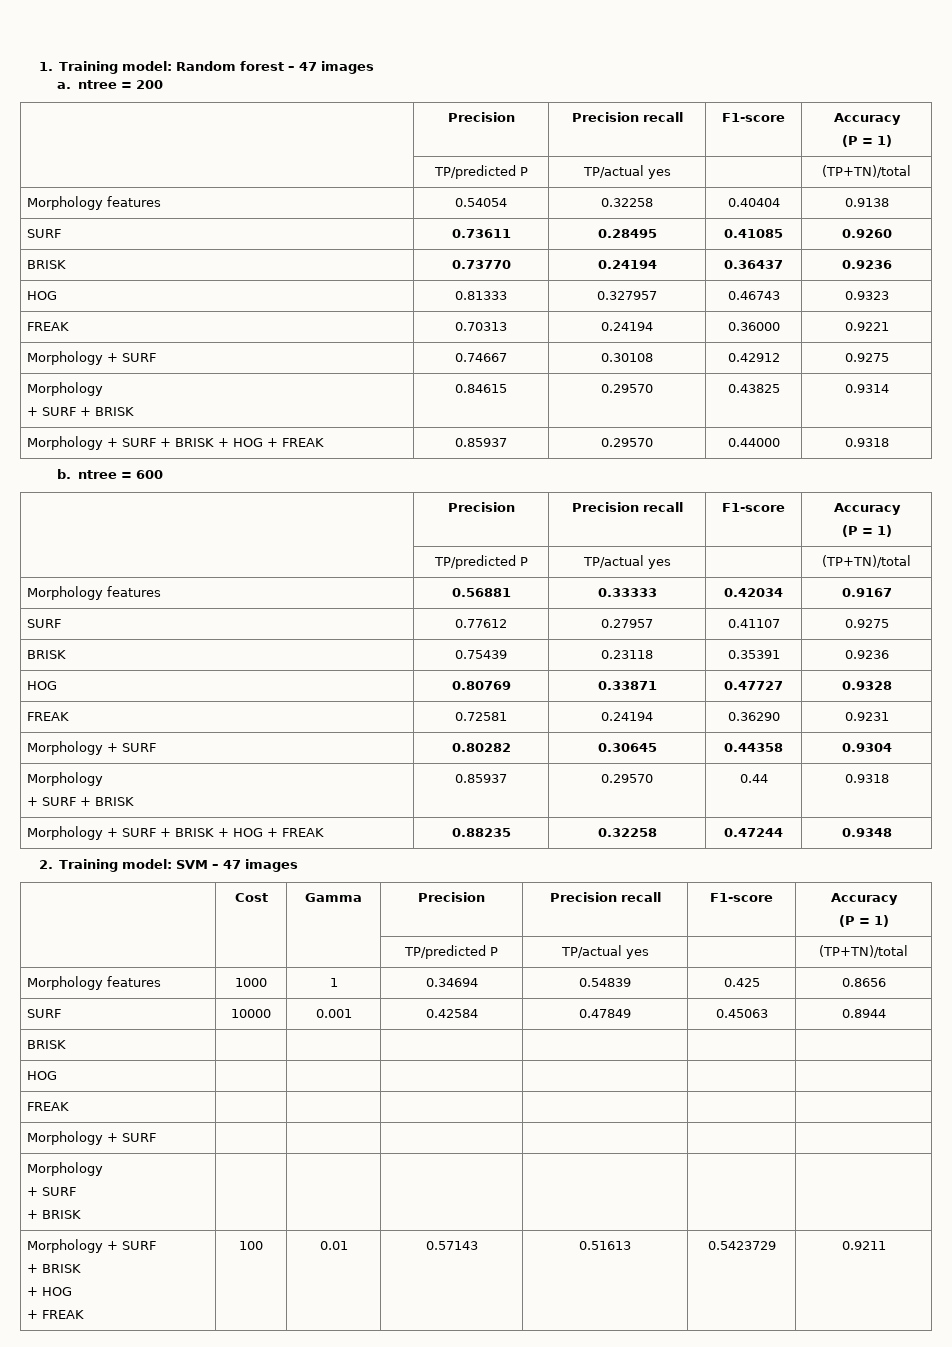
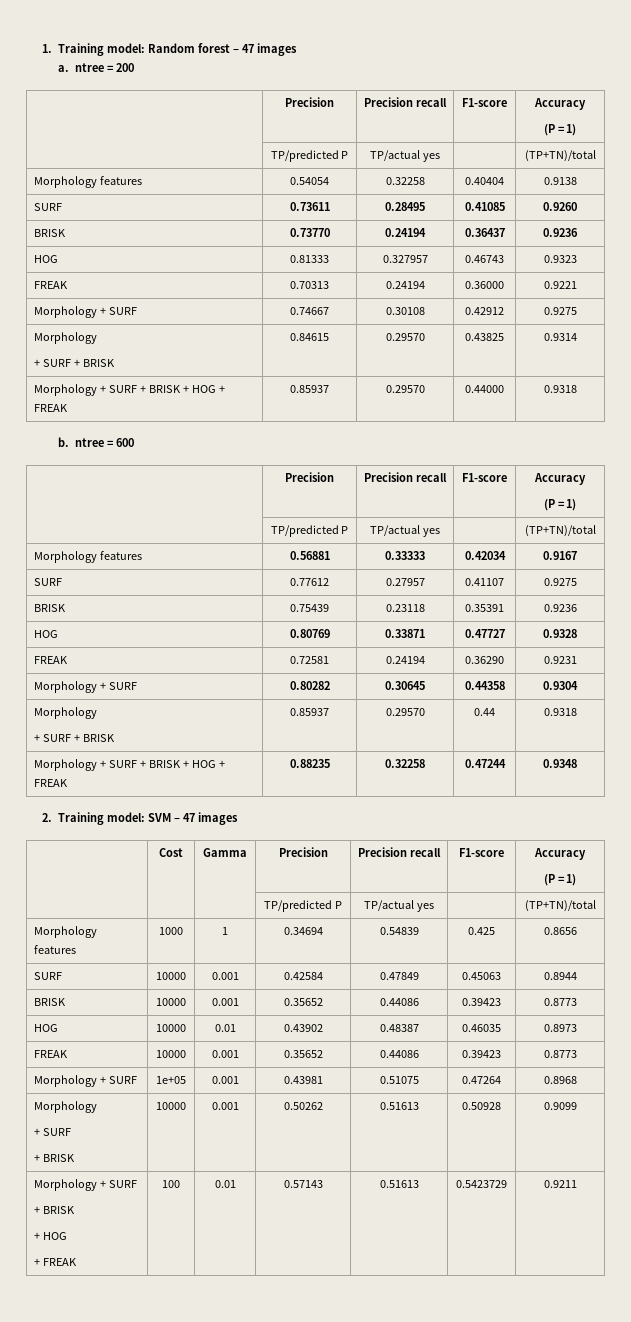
[26,1071,57,1080] [26,1102,69,1111] [26,1131,156,1145] | | | | | // HOG | | | | | | // FREAK | | | | | | // Morphology + SURF | | | | | | -> [156,998,186,1006] [211,998,239,1006] [283,998,323,1006] [379,998,419,1006] [462,998,501,1006] [543,998,577,1006] [34,1024,59,1032] [156,1024,186,1032] [214,1024,236,1032] [283,1024,323,1032] [379,1024,419,1032] [462,1024,501,1032] [543,1024,577,1032] [34,1050,69,1058] [156,1050,186,1058] [211,1050,239,1058] [283,1050,323,1058] [379,1050,419,1058] [462,1050,501,1058] [543,1050,577,1058] [34,1075,137,1087] [156,1076,186,1084] [211,1076,239,1084] [283,1076,323,1084] [379,1076,419,1084] [462,1076,501,1084] [543,1076,577,1084] 10000 | 0.001 | 0.35652 | 0.44086 | 0.39423 | 0.8773 // HOG | 10000 | 0.01 | 0.43902 | 0.48387 | 0.46035 | 0.8973 // FREAK | 10000 | 0.001 | 0.35652 | 0.44086 | 0.39423 | 0.8773 // Morphology + SURF | 1e+05 | 0.001 | 0.43981 | 0.51075 | 0.47264 | 0.8968
(81, 1214) | | | | | -> [156,1102,186,1110] [211,1102,239,1110] [283,1102,323,1110] [379,1102,419,1110] [462,1102,501,1110] [543,1102,577,1110] 10000 | 0.001 | 0.50262 | 0.51613 | 0.50928 | 0.9099

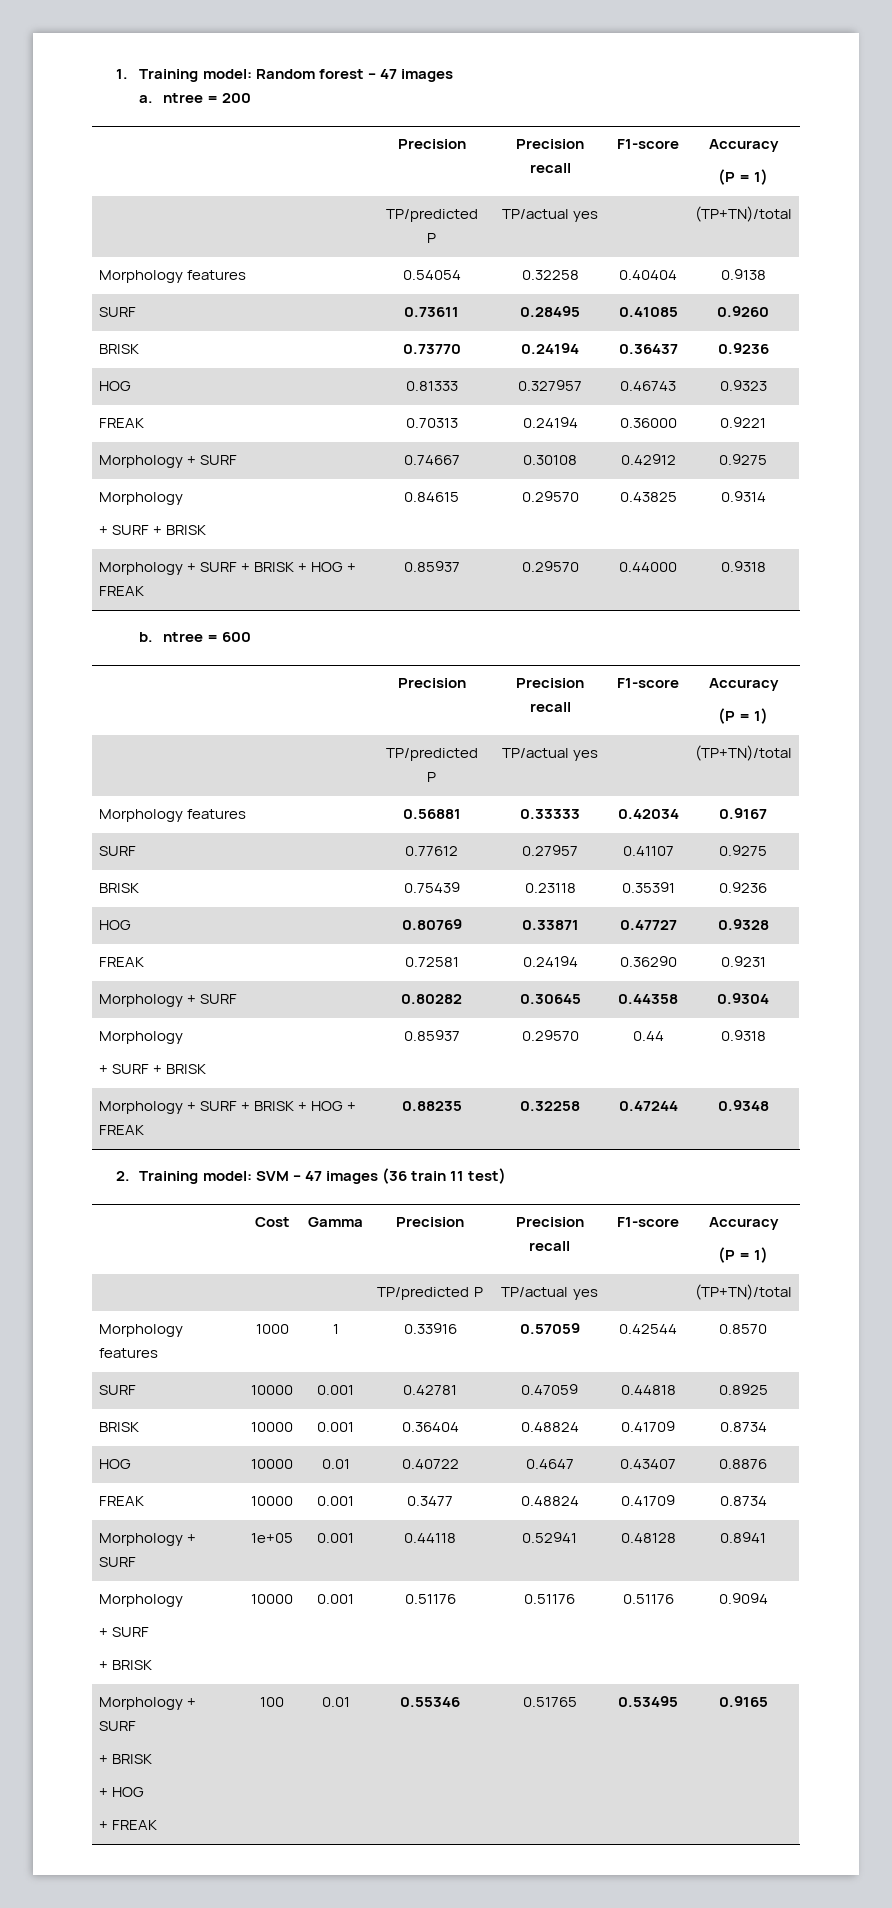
(238, 818) none -> [381,1168,506,1184] (36 train 11 test)
[283,927,323,935] [379,927,419,935] [468,927,495,935] [543,927,577,935] 0.34694 | 0.54839 | 0.425 | 0.8656 -> [403,1323,457,1334] [519,1323,580,1334] [619,1324,677,1334] [719,1324,767,1334] 0.33916 | 0.57059 | 0.42544 | 0.8570
[283,972,323,980] [379,972,419,980] [462,972,501,980] [543,972,577,980] [34,998,67,1006] [156,998,186,1006] [211,998,239,1006] [283,998,323,1006] [379,998,419,1006] [462,998,501,1006] [543,998,577,1006] 0.42584 | 0.47849 | 0.45063 | 0.8944 // BRISK | 10000 | 0.001 | 0.35652 | 0.44086 | 0.39423 | 0.8773 -> [403,1385,457,1395] [521,1384,578,1395] [620,1385,676,1395] [718,1384,768,1395] [99,1422,140,1432] [251,1422,293,1432] [317,1422,354,1432] [401,1422,459,1432] [520,1422,579,1432] [621,1421,675,1432] [719,1422,767,1432] 0.42781 | 0.47059 | 0.44818 | 0.8925 // BRISK | 10000 | 0.001 | 0.36404 | 0.48824 | 0.41709 | 0.8734
[283,1024,323,1032] [379,1024,419,1032] [462,1024,501,1032] [543,1024,577,1032] 0.43902 | 0.48387 | 0.46035 | 0.8973 -> [401,1459,459,1469] [525,1459,574,1469] [620,1459,676,1469] [719,1459,767,1469] 0.40722 | 0.4647 | 0.43407 | 0.8876
[283,1050,323,1058] [379,1050,419,1058] [462,1050,501,1058] [543,1050,577,1058] 0.35652 | 0.44086 | 0.39423 | 0.8773 -> [407,1496,453,1506] [520,1496,579,1506] [621,1495,675,1506] [719,1496,767,1506] 0.3477 | 0.48824 | 0.41709 | 0.8734
[283,1076,323,1084] [379,1076,419,1084] [462,1076,501,1084] [543,1076,577,1084] 0.43981 | 0.51075 | 0.47264 | 0.8968 -> [404,1533,456,1543] [522,1532,577,1543] [620,1533,676,1543] [720,1532,766,1543] 0.44118 | 0.52941 | 0.48128 | 0.8941
[283,1102,323,1110] [379,1102,419,1110] [462,1102,501,1110] [543,1102,577,1110] 0.50262 | 0.51613 | 0.50928 | 0.9099 -> [404,1594,456,1604] [524,1594,575,1604] [622,1594,674,1604] [718,1593,768,1604] 0.51176 | 0.51176 | 0.51176 | 0.9094
[283,1180,323,1188] [379,1180,419,1188] [456,1180,507,1188] [543,1180,577,1188] 0.57143 | 0.51613 | 0.5423729 | 0.9211 -> [400,1697,460,1707] [522,1697,577,1707] [618,1696,678,1707] [718,1696,768,1707] 0.55346 | 0.51765 | 0.53495 | 0.9165

